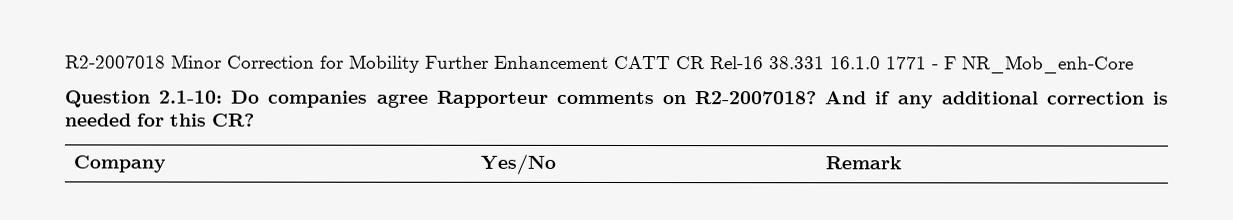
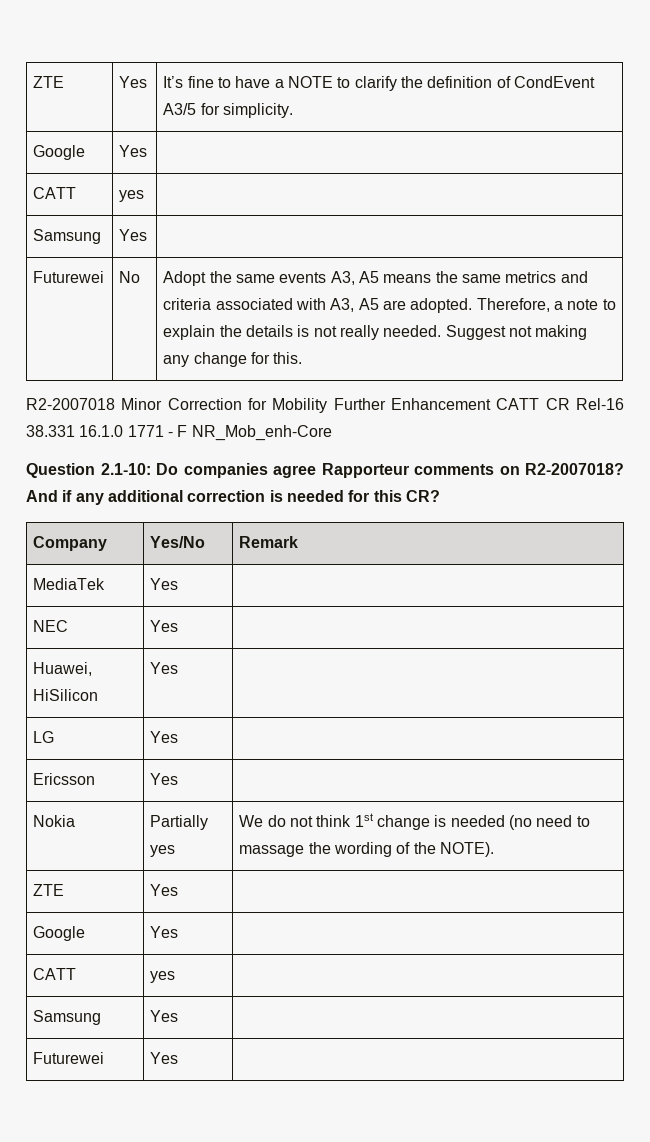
(65, 62) none -> [33,76,65,88] [119,76,148,88] [163,76,595,91] [163,103,294,118] [33,145,86,160] [119,145,148,157] [33,187,77,199] [119,190,145,202] [33,229,102,244] [119,229,148,241] [33,271,105,283] [119,271,141,283] [163,271,588,286] [163,298,616,313] [163,325,588,340] [163,352,303,367] ZTE | Yes | It’s fine to have a NOTE to clarify the definition of CondEvent A3/5 for simplicity. // Google | Yes | // CATT | yes | // Samsung | Yes | // Futurewei | No | Adopt the same events A3, A5 means the same metrics and criteria associated with A3, A5 are adopted. Therefore, a note to explain the details is not really needed. Suggest not making any change for this. //
(903, 163) none -> [33,578,106,590] [150,578,179,590] [33,620,69,632] [150,620,179,632] [33,662,93,676] [33,689,99,701] [150,662,179,674] [33,731,55,743] [150,731,179,743] [33,773,96,785] [150,773,179,785] [33,815,76,827] [150,815,209,830] [150,845,176,857] [239,813,590,830] [239,842,494,857] [33,884,65,896] [150,884,179,896] [33,926,86,941] [150,926,179,938] [33,968,77,980] [150,971,176,983] [33,1010,102,1025] [150,1010,179,1022] [33,1052,105,1064] [150,1052,179,1064] // MediaTek | Yes | // NEC | Yes | // Huawei, HiSilicon | Yes | // LG | Yes | // Ericsson | Yes | // Nokia | Partially yes | We do not think 1st change is needed (no need to massage the wording of the NOTE). // ZTE | Yes | // Google | Yes | // CATT | yes | // Samsung | Yes | // Futurewei | Yes |

